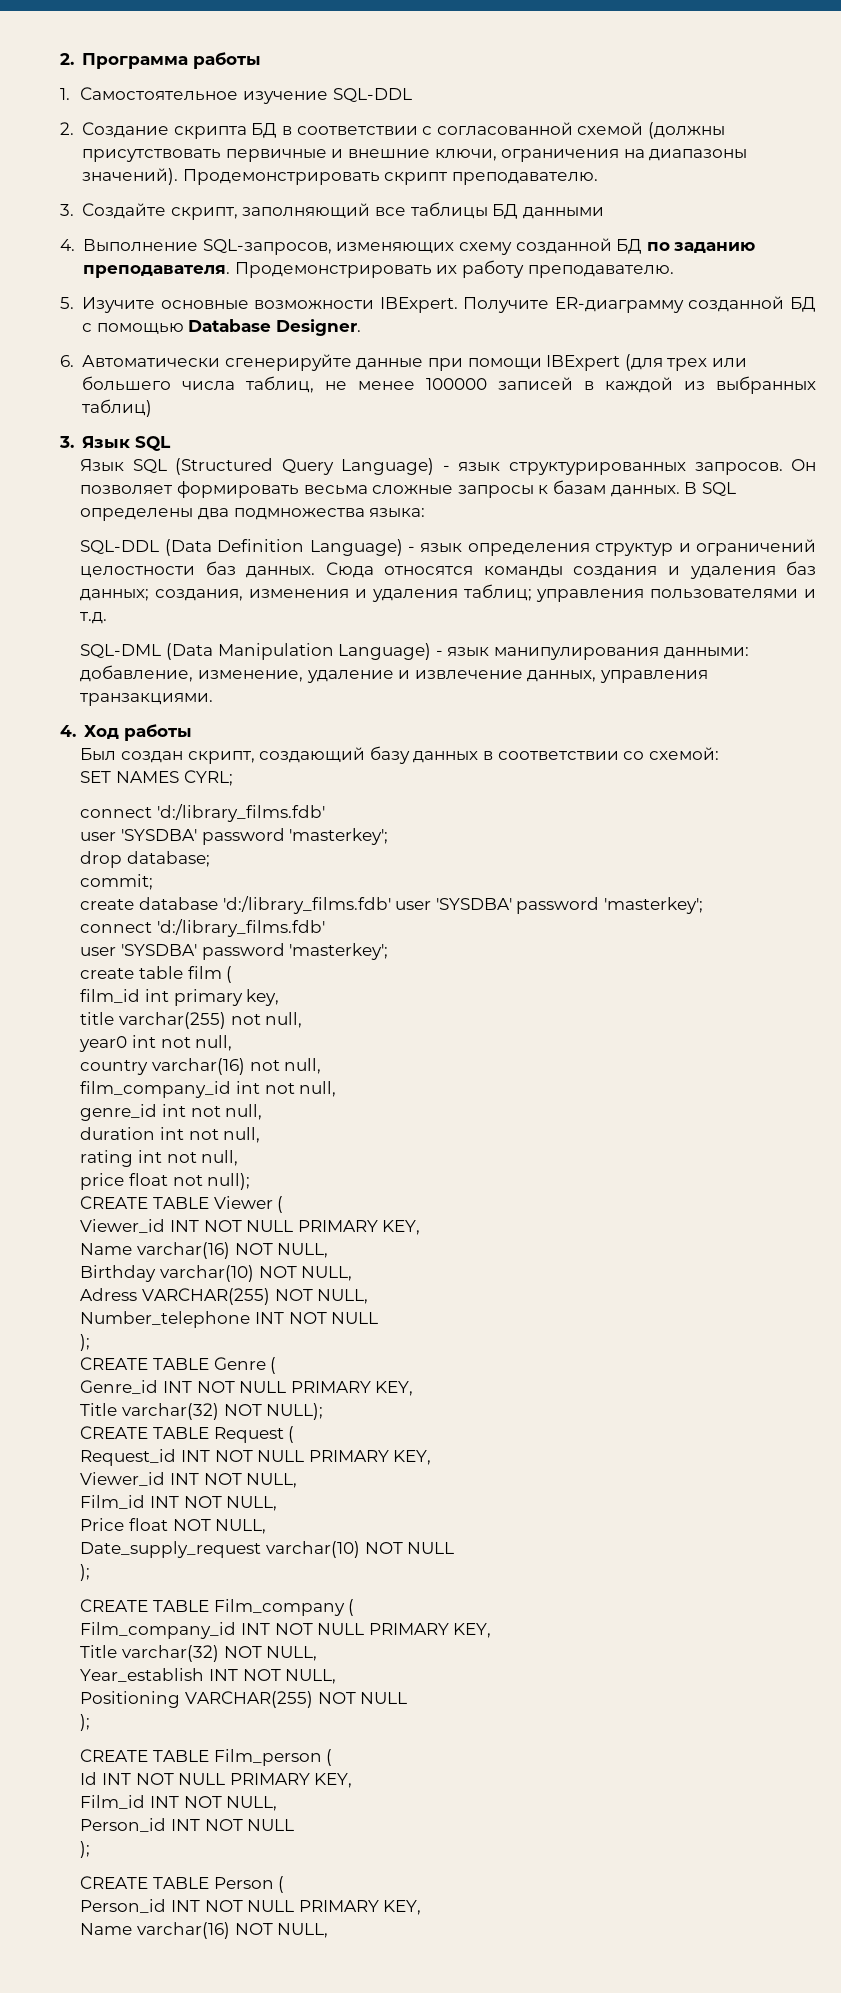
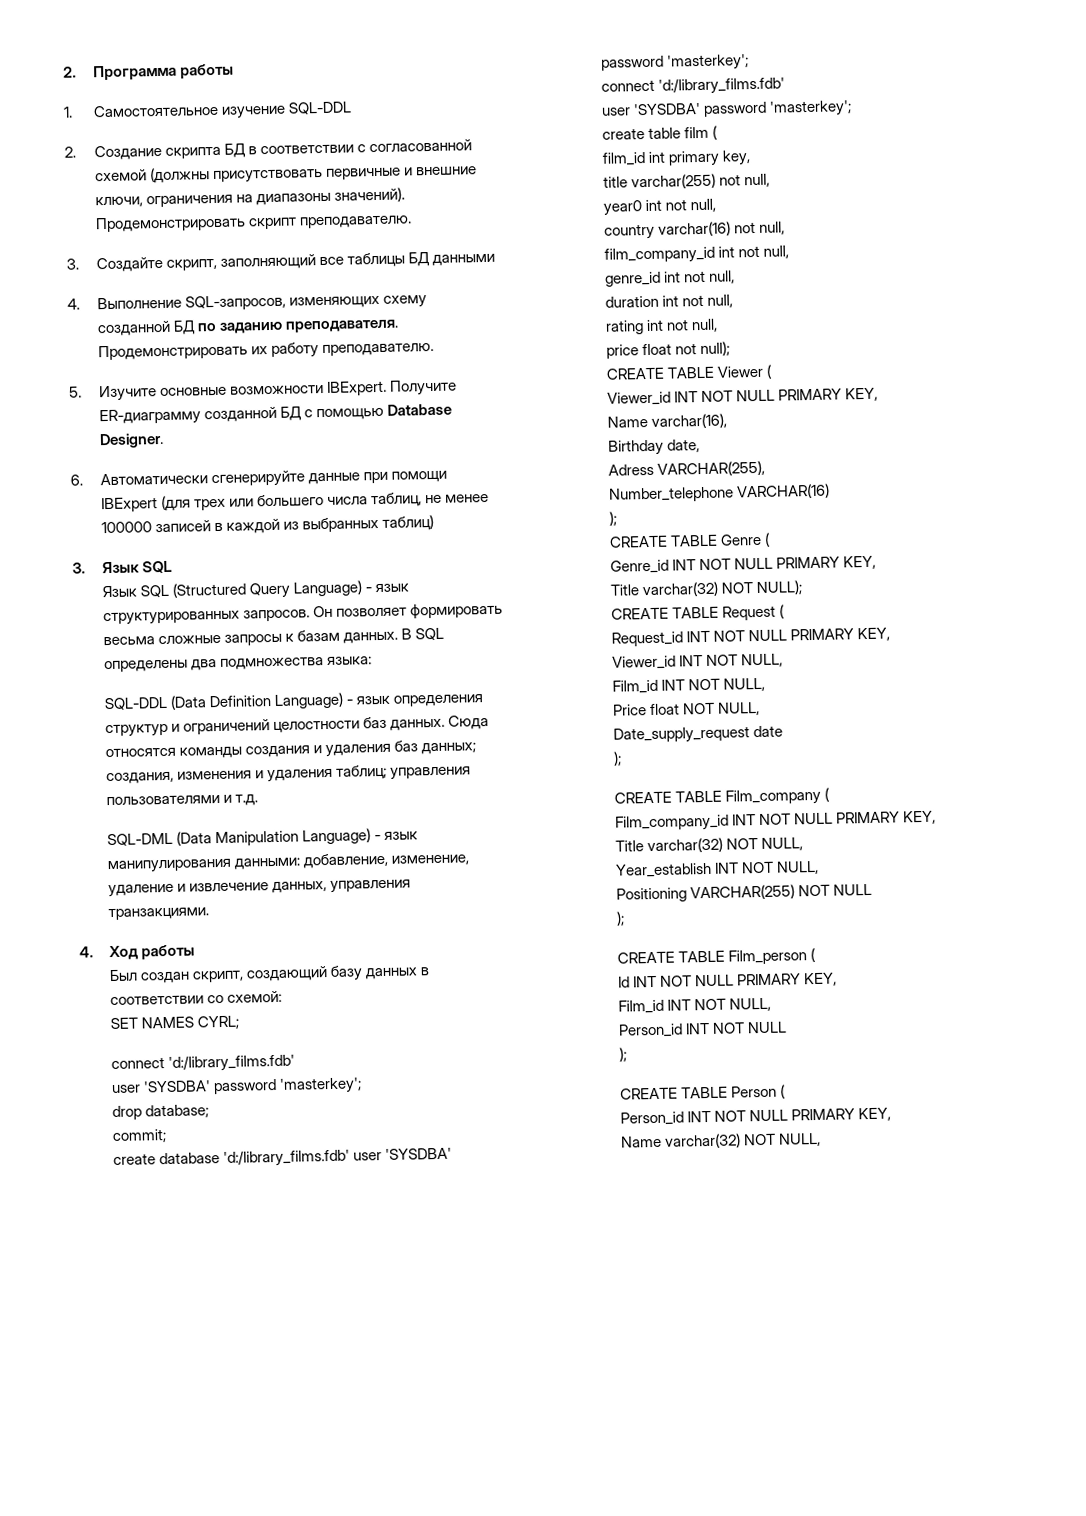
[137,1242,329,1259] [80,1265,353,1282] [80,1288,369,1305] [80,1311,379,1328] varchar(16) NOT NULL, // Birthday varchar(10) NOT NULL, // Adress VARCHAR(255) NOT NULL, // Number_telephone INT NOT NULL -> [650,413,727,429] [607,439,700,456] [607,460,765,477] [608,483,830,503] varchar(16), // Birthday date, // Adress VARCHAR(255), // Number_telephone VARCHAR(16)
[266,1541,455,1558] varchar(10) NOT NULL -> [752,725,783,738] date
[137,1922,231,1939] varchar(16) -> [663,1133,741,1149] varchar(32)

